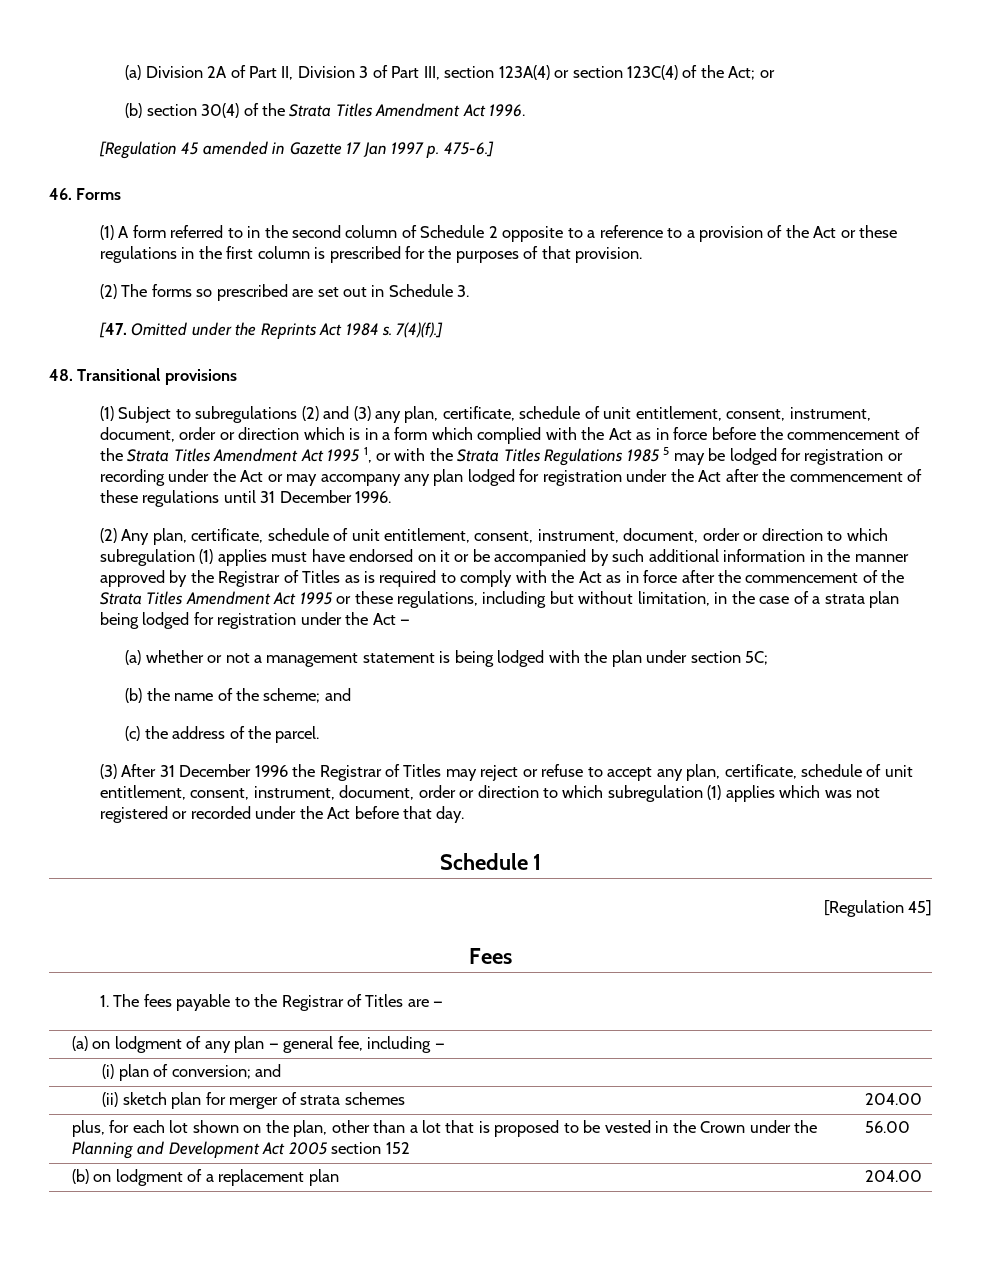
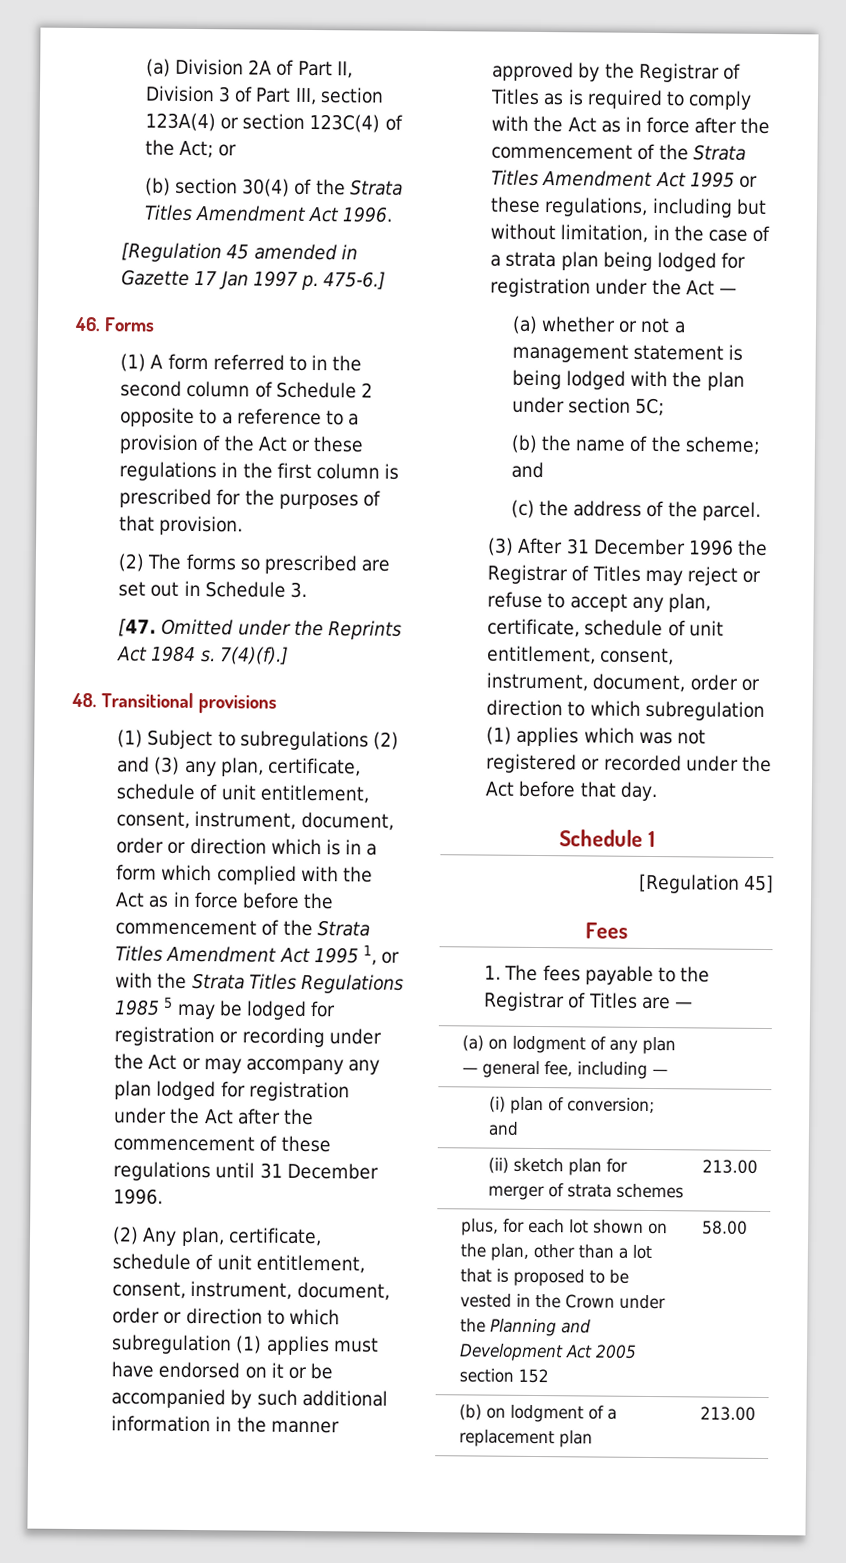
[864,1093,922,1105] 204.00 -> [702,1159,759,1174] 213.00
[864,1121,910,1133] 56.00 -> [702,1220,749,1235] 58.00
[864,1170,922,1182] 204.00 -> [700,1406,757,1421] 213.00

